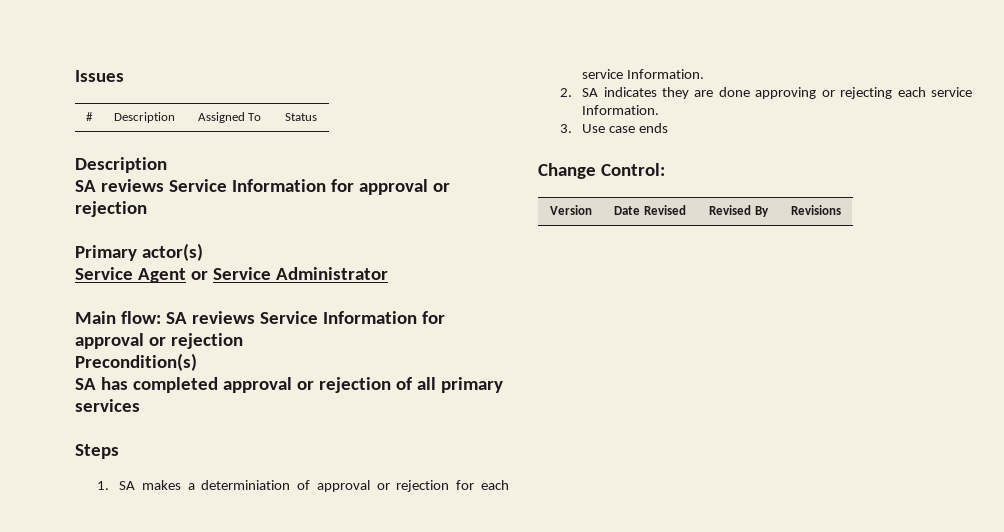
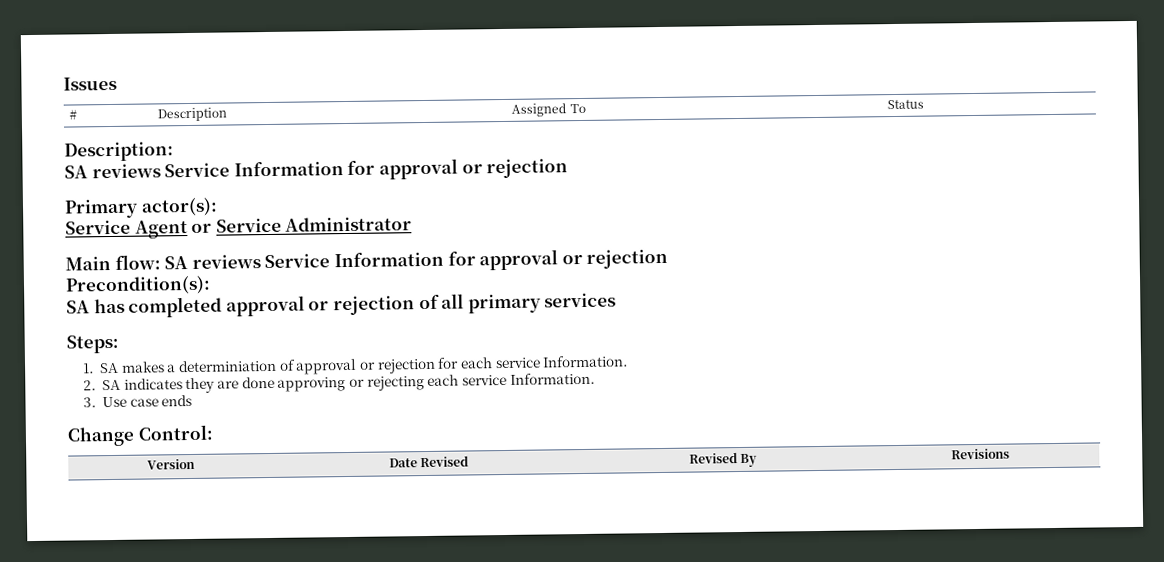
[75,157,167,173] Description -> [64,141,174,162] Description:
[141,243,203,261] actor(s) -> [140,197,218,217] actor(s):
[75,353,197,371] Precondition(s) -> [65,275,211,296] Precondition(s):
[75,444,119,459] Steps -> [66,334,119,354] Steps:

